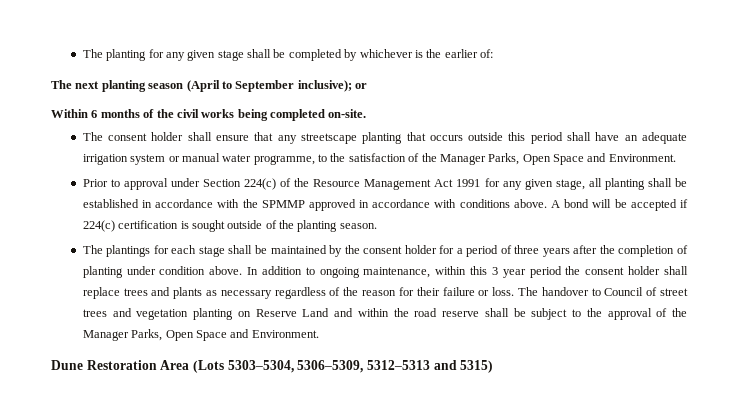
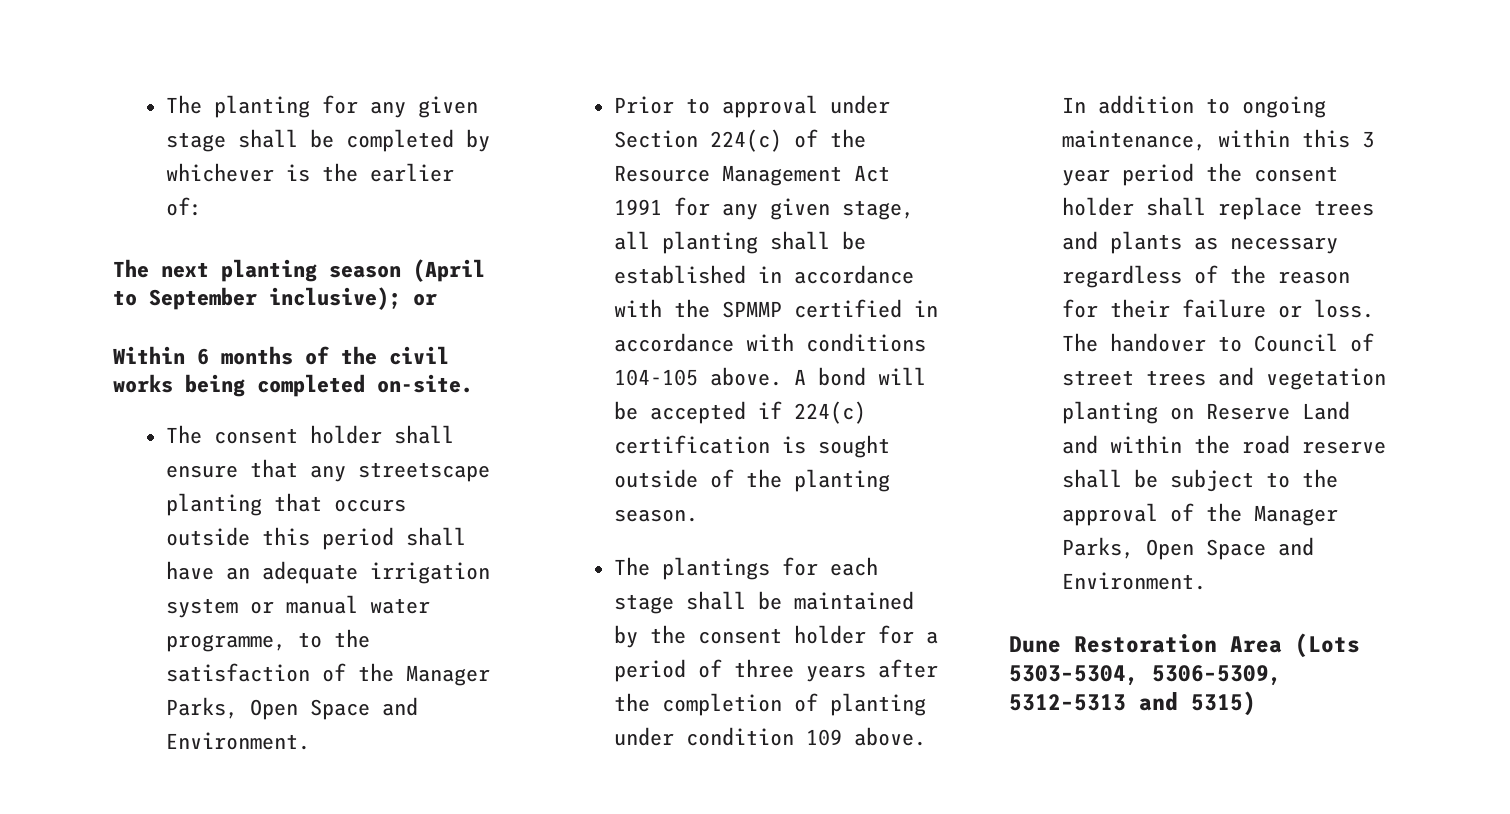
[308,199,356,211] approved -> [794,299,903,318] certified
(510, 203) none -> [614,369,699,386] 104-105
(206, 270) none -> [806,729,843,746] 109

